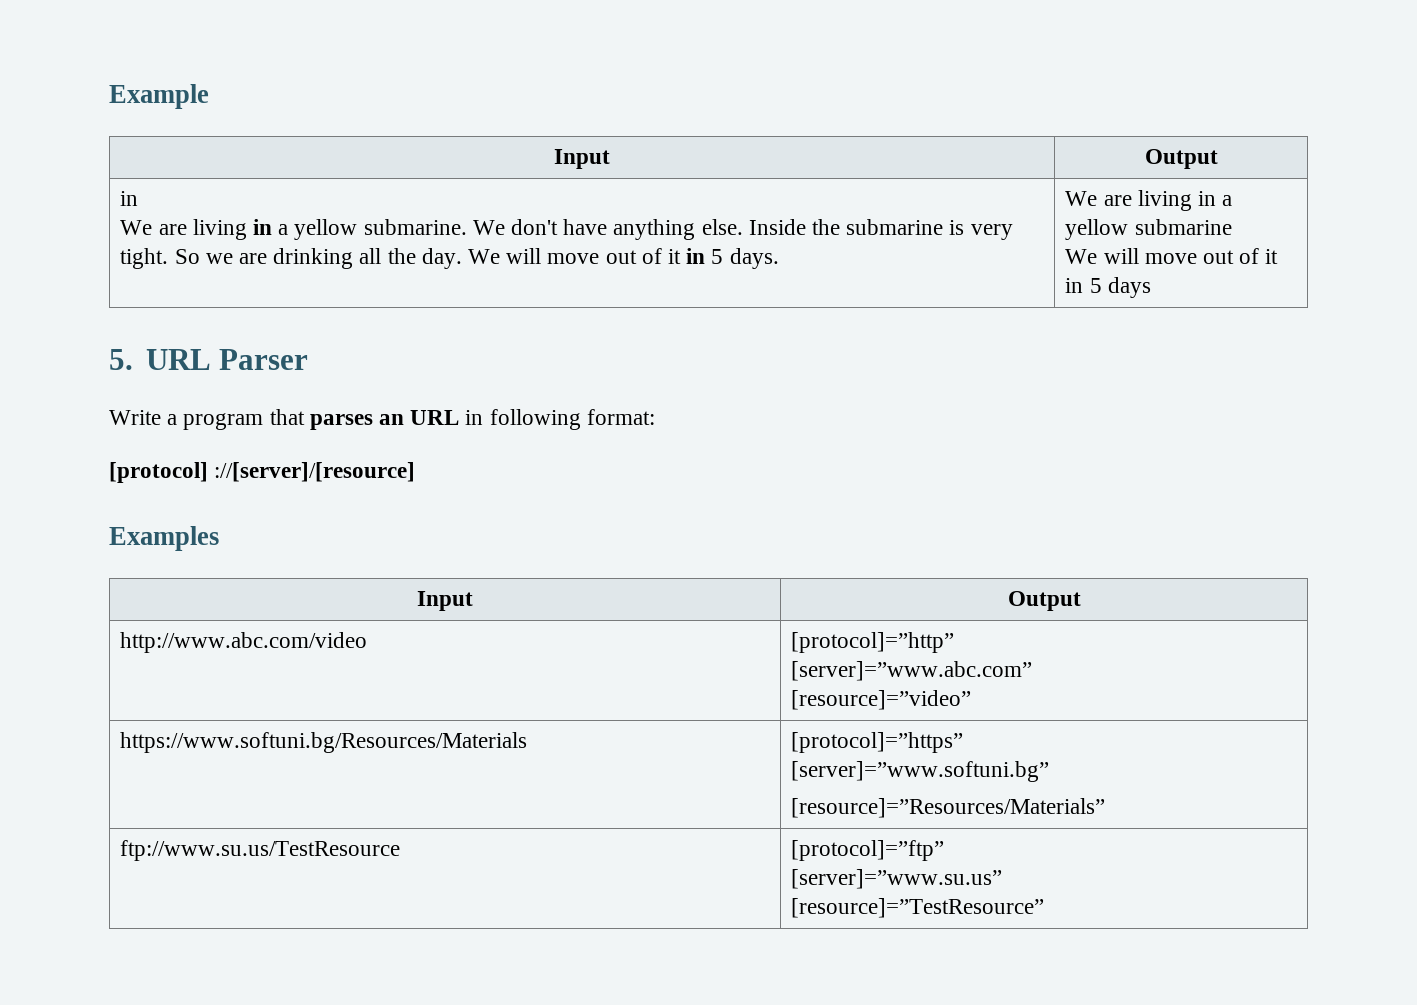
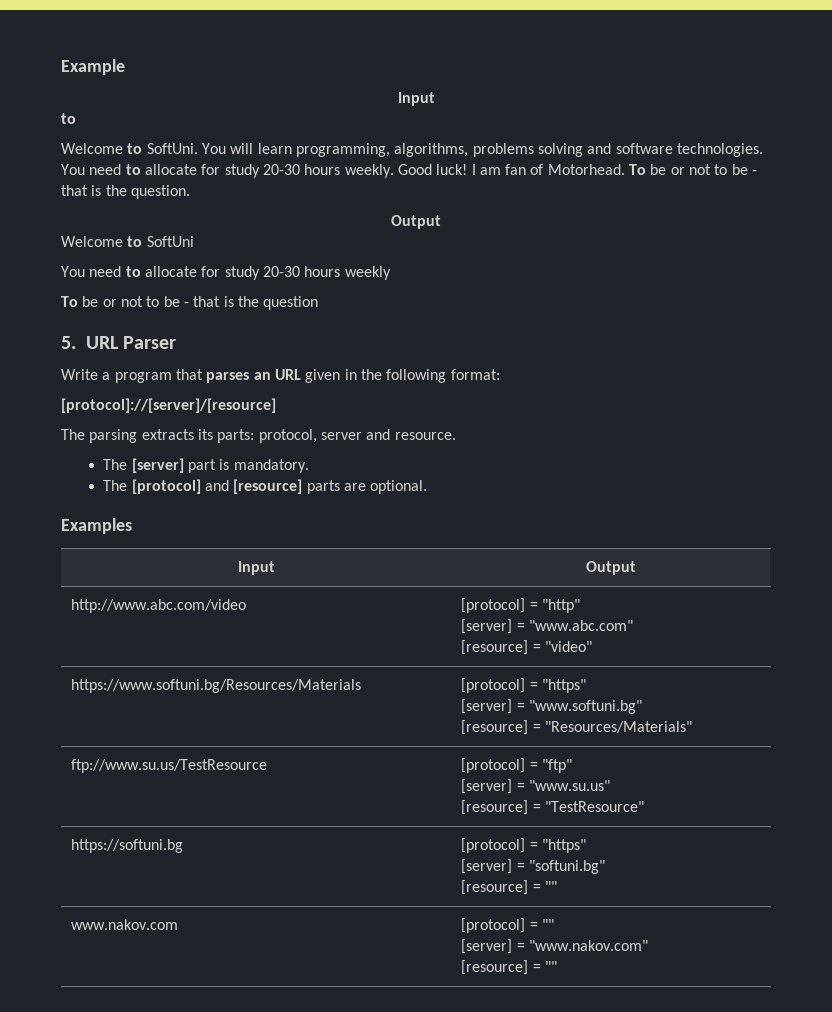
[554,149,610,169] [1144,149,1218,169] [120,191,139,206] [120,219,1013,240] [120,248,779,269] [1065,190,1233,211] [1065,219,1232,240] [1065,248,1279,264] [1065,277,1151,298] // Input | Output // in // We are living in a yellow submarine. We don't have anything else. Inside the submarine is very tight. So we are drinking all the day. We will move out of it in 5 days. | We are living in a yellow submarine // We will move out of it in 5 days -> [397,92,435,106] [61,113,76,124] [61,143,763,157] [61,164,758,178] [61,185,190,199] [391,215,441,229] [61,236,194,247] [61,266,391,280] [61,296,319,310] // Input // to // Welcome to SoftUni. You will learn programming, algorithms, problems solving and software technologies. You need to allocate for study 20-30 hours weekly. Good luck! I am fan of Motorhead. To be or not to be - that is the question. // Output // Welcome to SoftUni // You need to allocate for study 20-30 hours weekly // To be or not to be - that is the question
[465,410,484,425] in -> [305,369,382,383] given in the
[109,462,416,483] [109,526,219,551] [417,591,473,611] [1007,591,1081,611] [120,632,368,653] [791,632,955,653] [791,661,1033,681] [791,690,972,710] [120,732,528,753] [791,732,964,753] [791,761,1050,782] [791,798,1106,818] [120,840,401,861] [791,840,945,861] [791,869,1003,889] [791,898,1045,918] [protocol] ://[server]/[resource] // Examples // Input | Output // http://www.abc.com/video | [protocol]=”http” // [server]=”www.abc.com” // [resource]=”video” // https://www.softuni.bg/Resources/Materials | [protocol]=”https” // [server]=”www.softuni.bg” // [resource]=”Resources/Materials” // ftp://www.su.us/TestResource | [protocol]=”ftp” // [server]=”www.su.us” // [resource]=”TestResource” -> [61,398,276,413] [61,429,456,443] [103,458,309,473] [103,479,428,494] [61,518,132,534] [238,561,275,575] [585,561,636,575] [71,599,247,613] [461,598,580,613] [461,619,633,634] [461,640,592,655] [71,679,362,693] [461,678,586,693] [461,699,642,714] [461,720,692,735] [71,759,268,773] [461,758,572,773] [461,779,610,794] [461,800,644,815] [71,839,184,853] [461,838,586,853] [461,859,605,874] [461,880,557,895] [71,919,179,930] [461,918,554,933] [461,939,648,954] [461,960,557,975] [protocol]://[server]/[resource] // The parsing extracts its parts: protocol, server and resource. // The [server] part is mandatory. // The [protocol] and [resource] parts are optional. // Examples // Input | Output // http://www.abc.com/video | [protocol] = "http" // [server] = "www.abc.com" // [resource] = "video" // https://www.softuni.bg/Resources/Materials | [protocol] = "https" // [server] = "www.softuni.bg" // [resource] = "Resources/Materials" // ftp://www.su.us/TestResource | [protocol] = "ftp" // [server] = "www.su.us" // [resource] = "TestResource" // https://softuni.bg | [protocol] = "https" // [server] = "softuni.bg" // [resource] = "" // www.nakov.com | [protocol] = "" // [server] = "www.nakov.com" // [resource] = ""

